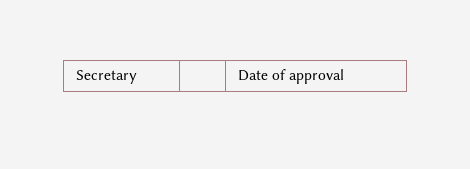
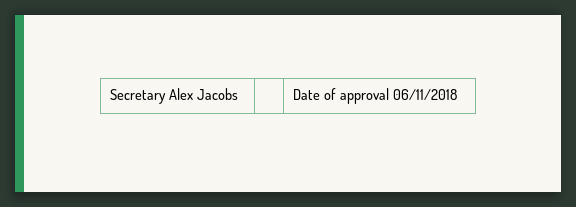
(137, 77) none -> [169,88,239,100] Alex Jacobs
(345, 76) none -> [393,89,458,100] 06/11/2018

